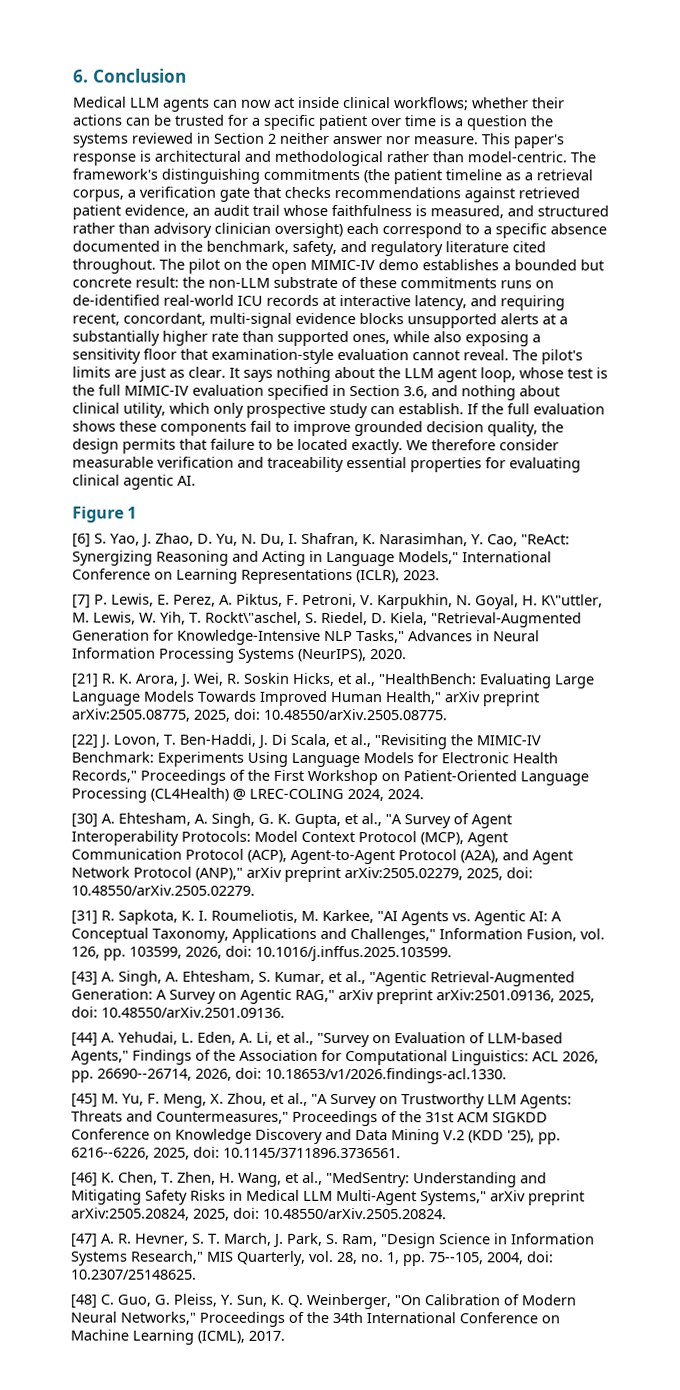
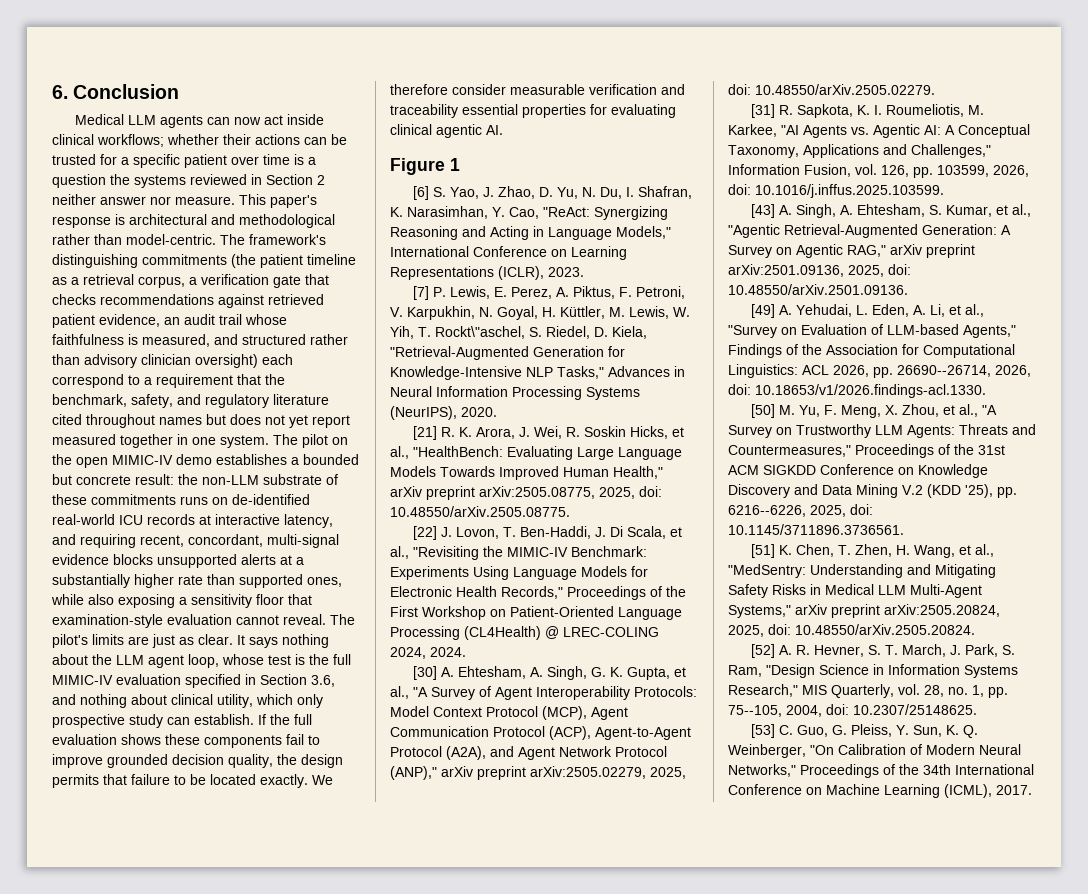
[495,223,607,239] [72,240,177,252] specific absence documented in -> [156,374,261,388] requirement that
[72,258,156,274] throughout. -> [86,414,350,428] [52,434,269,448] throughout names but does not yet report measured together in one system.
[541,594,603,608] K\"uttler, -> [560,306,605,319] Küttler,
[71,1032,98,1047] [44] -> [751,304,776,318] [49]
[71,1093,98,1108] [45] -> [751,404,776,418] [50]
[71,1172,98,1187] [46] -> [751,544,776,558] [51]
[71,1233,98,1248] [47] -> [751,644,776,658] [52]
[70,1294,97,1309] [48] -> [751,724,776,738] [53]

